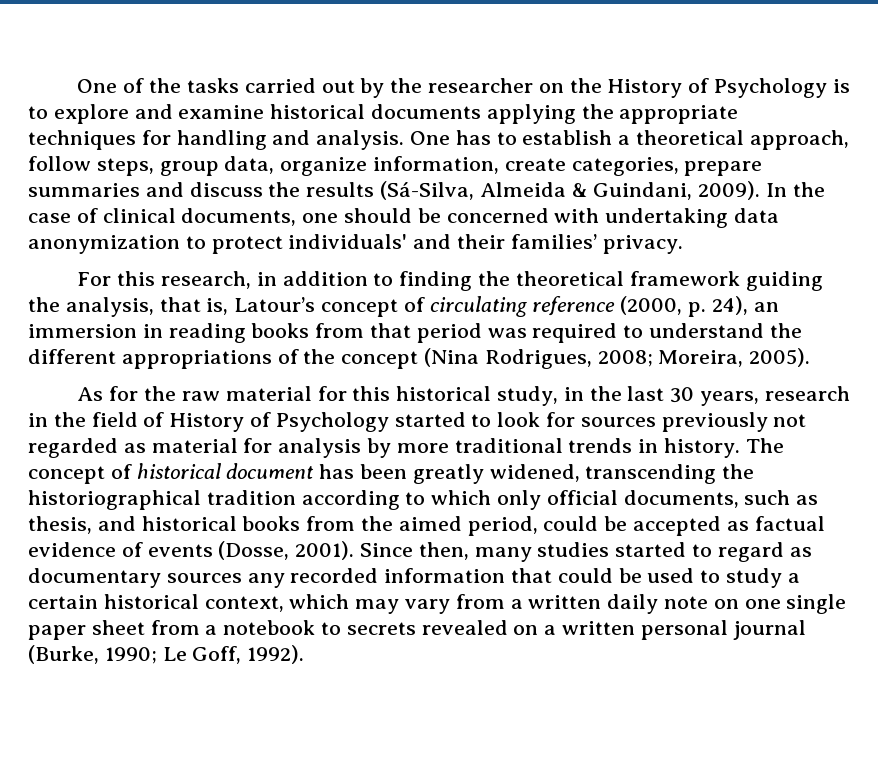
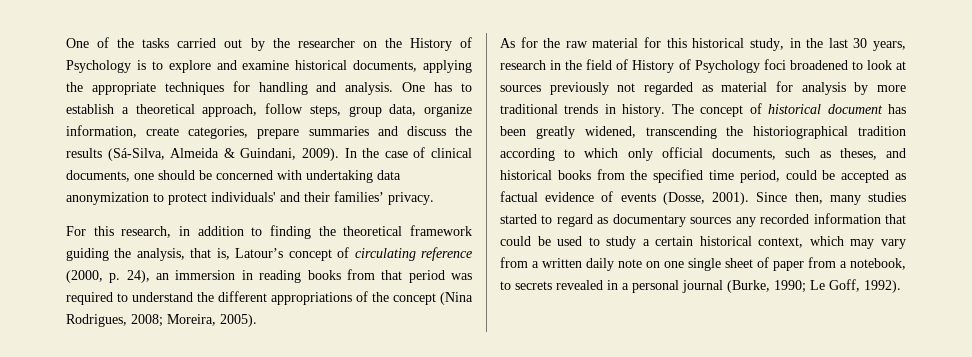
[371,104,482,119] documents -> [353,60,418,72] documents,
[394,412,466,427] started -> [763,59,848,70] foci broadened
[546,412,576,427] for -> [896,61,906,70] at
[28,516,92,534] thesis, -> [839,148,877,160] theses,
[398,516,462,531] aimed -> [653,169,734,183] specified time
[28,620,316,640] paper sheet from a notebook -> [725,257,906,271] sheet of paper from a notebook,
[513,621,636,635] on a written -> [607,280,629,290] in a

